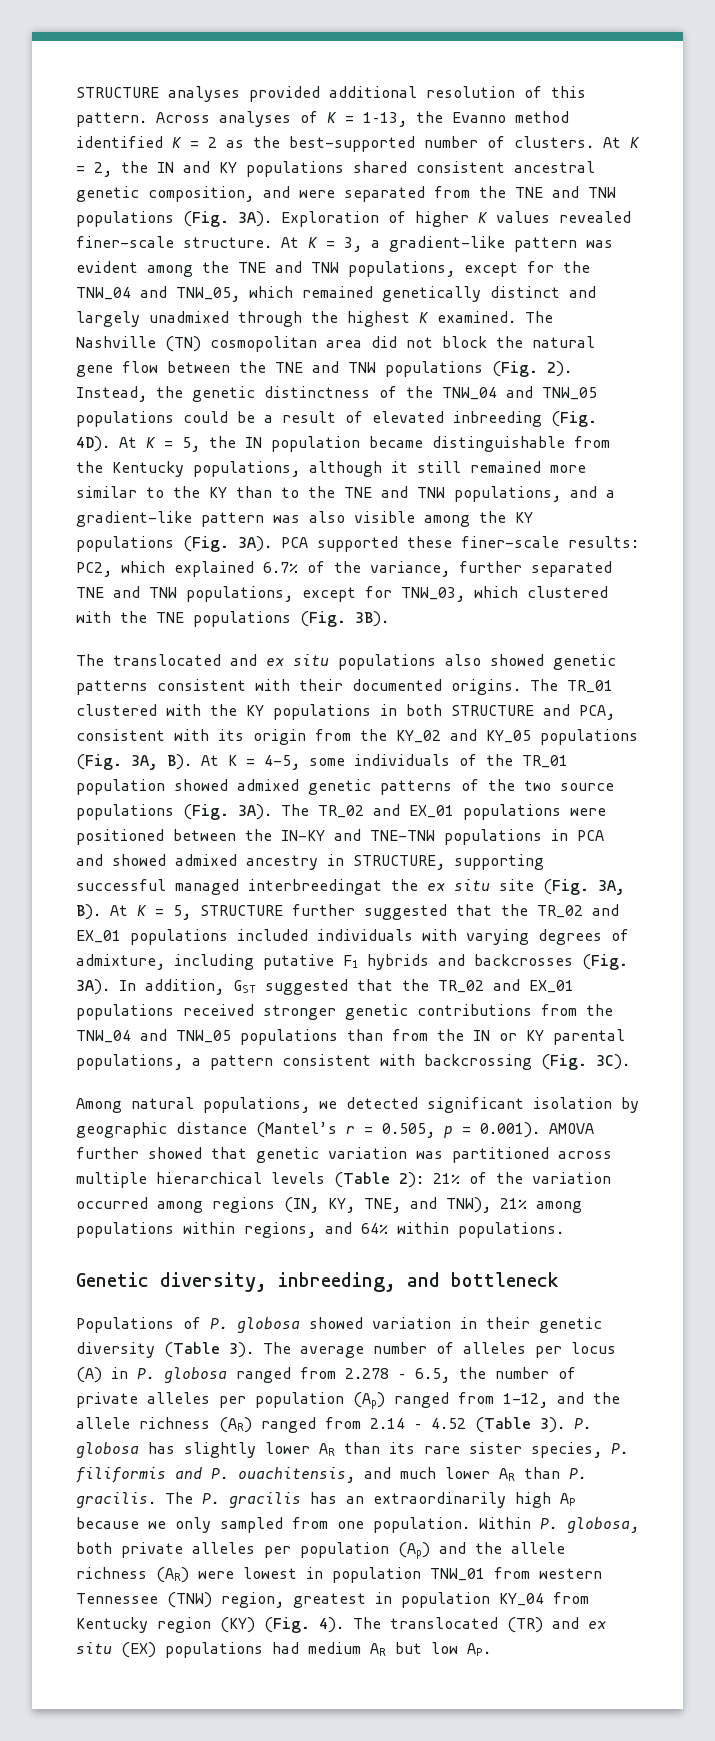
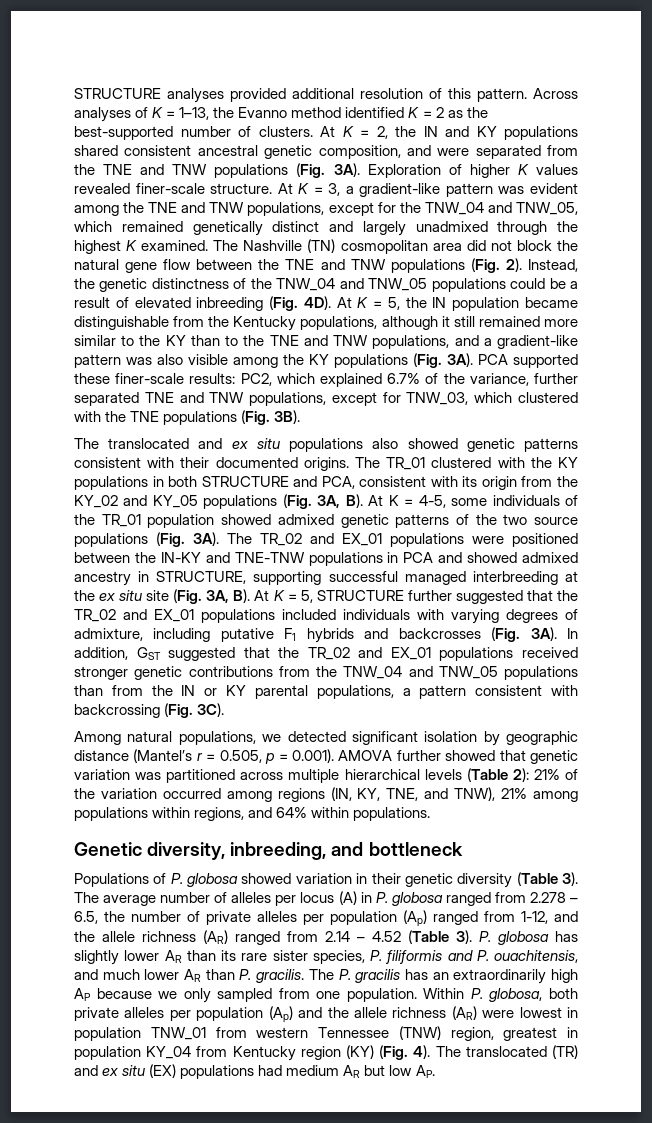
[248,879,382,895] interbreedingat -> [472,571,578,585] interbreeding at

